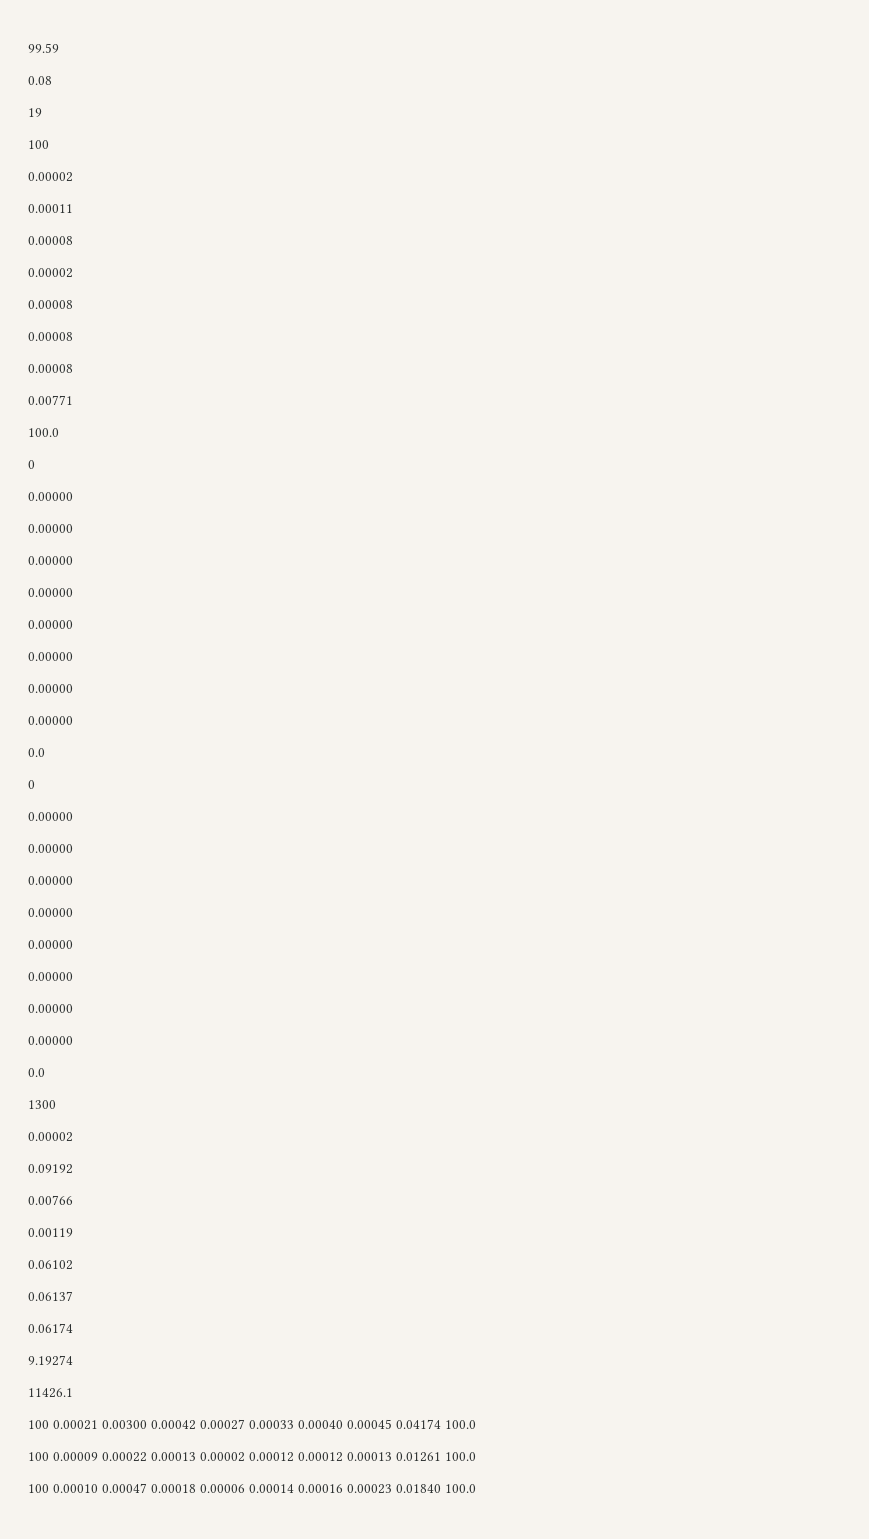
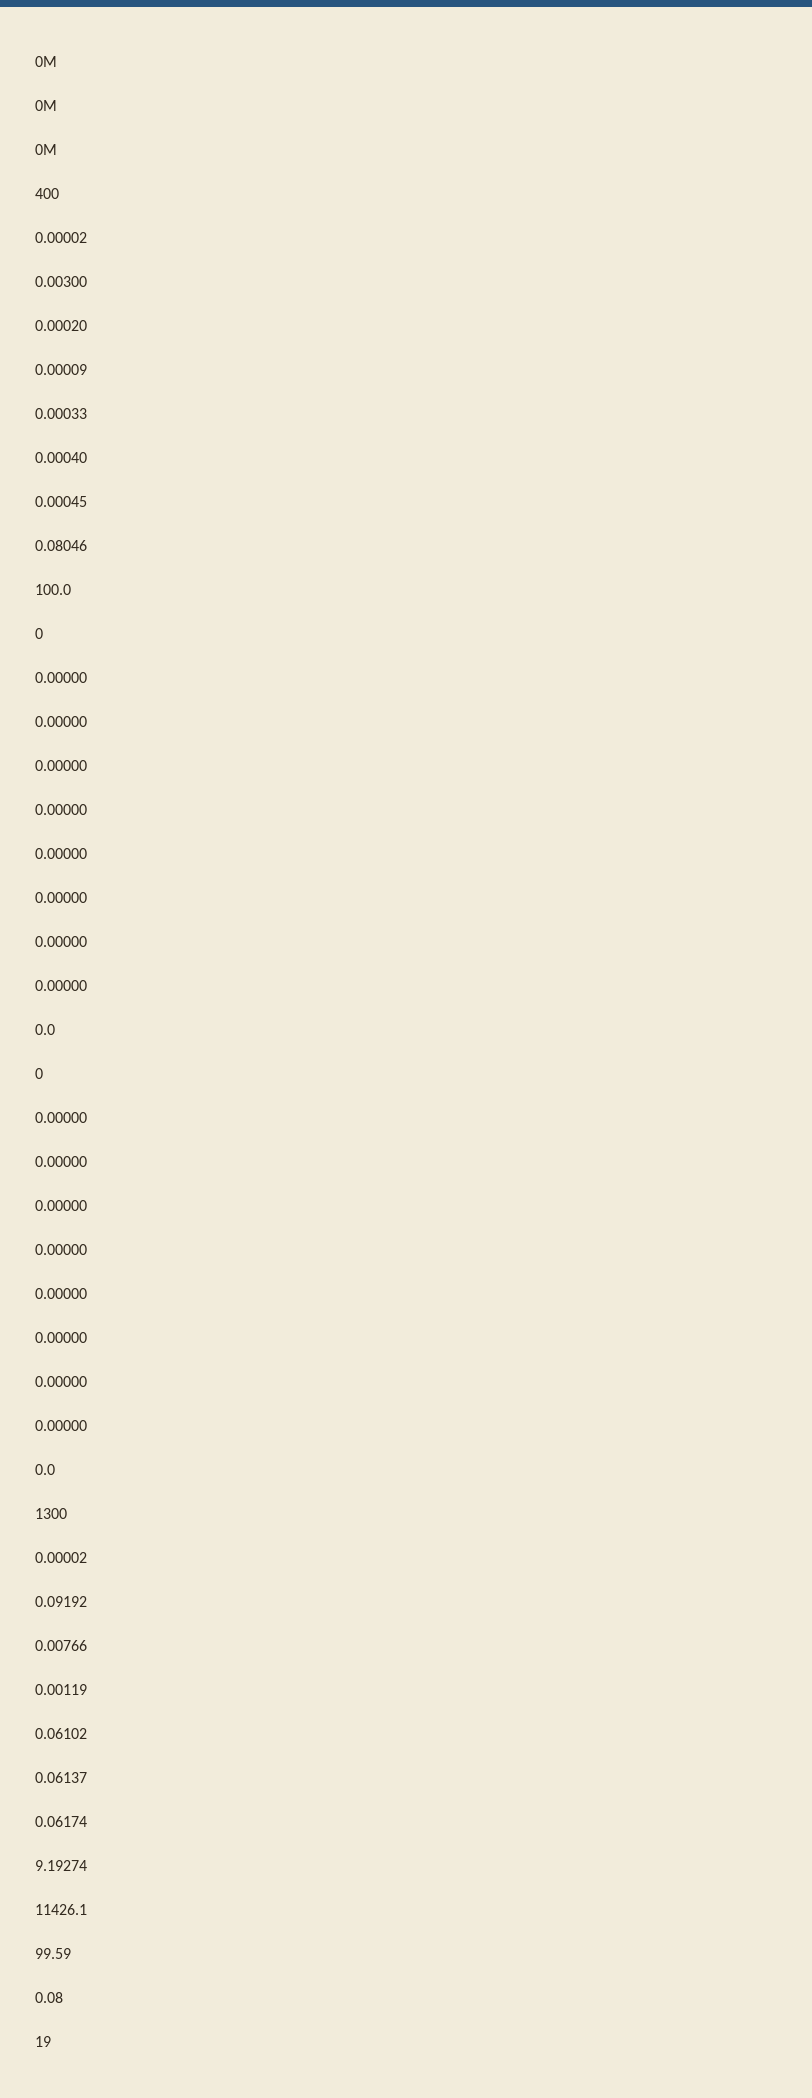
[28,43,59,53] [28,76,52,85] [28,108,42,117] [28,140,49,149] [28,172,73,182] [28,204,73,213] [28,236,73,245] [28,268,73,278] [28,300,73,309] [28,332,73,341] [28,364,73,373] [28,395,73,405] 99.59 // 0.08 // 19 // 100 // 0.00002 // 0.00011 // 0.00008 // 0.00002 // 0.00008 // 0.00008 // 0.00008 // 0.00771 -> [35,56,57,67] [35,100,57,111] [35,144,57,155] [35,188,59,199] [35,232,87,243] [35,276,87,287] [35,320,87,331] [35,364,87,375] [35,408,87,419] [35,452,87,463] [35,496,87,507] [35,540,87,551] 0M // 0M // 0M // 400 // 0.00002 // 0.00300 // 0.00020 // 0.00009 // 0.00033 // 0.00040 // 0.00045 // 0.08046
[28,1419,476,1430] [28,1452,476,1462] [28,1483,476,1494] 100 0.00021 0.00300 0.00042 0.00027 0.00033 0.00040 0.00045 0.04174 100.0 // 100 0.00009 0.00022 0.00013 0.00002 0.00012 0.00012 0.00013 0.01261 100.0 // 100 0.00010 0.00047 0.00018 0.00006 0.00014 0.00016 0.00023 0.01840 100.0 -> [35,1948,71,1959] [35,1992,63,2003] [35,2036,51,2047] 99.59 // 0.08 // 19

